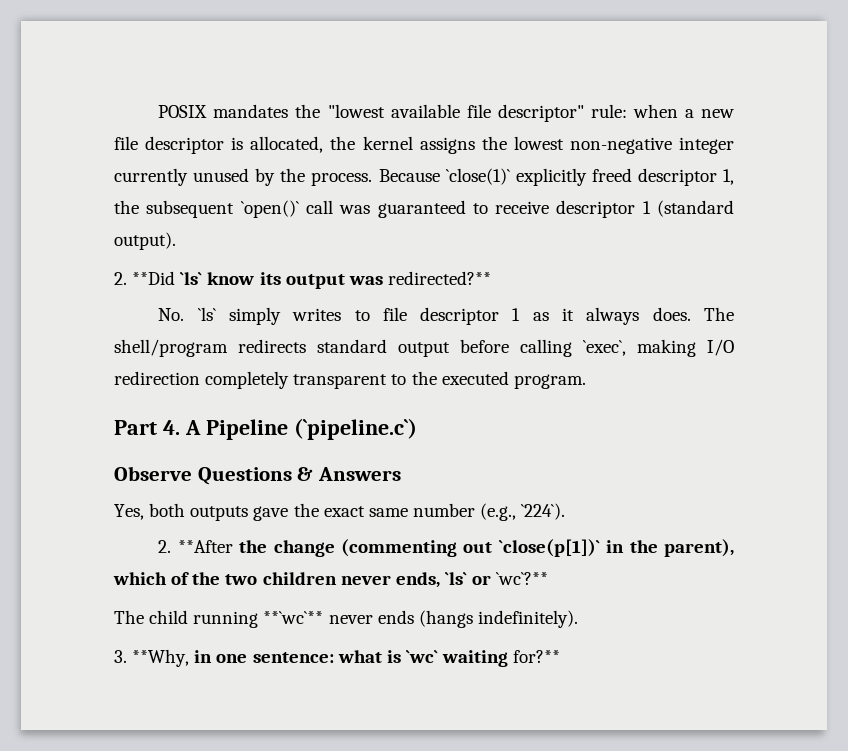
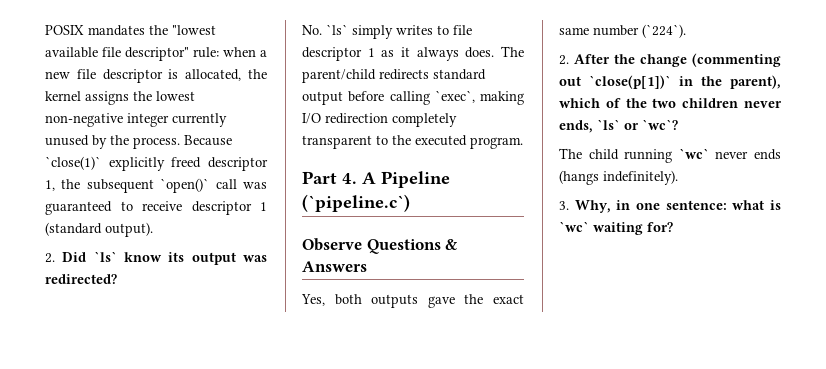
[132,271,176,285] **Did -> [62,252,87,262] Did
[387,271,491,285] redirected?** -> [45,274,117,284] redirected?
[114,339,228,357] shell/program -> [302,69,376,83] parent/child
[480,503,566,521] [158,540,233,553] (e.g., `224`). // 2. **After -> [642,24,686,38] [559,54,610,65] (`224`). // 2. After
[496,572,549,585] `wc`?** -> [642,119,678,130] `wc`?
[263,611,324,624] **`wc`** -> [678,148,709,159] `wc`
[132,649,190,667] **Why, -> [574,200,611,213] Why,
[513,650,561,663] for?** -> [647,222,673,232] for?

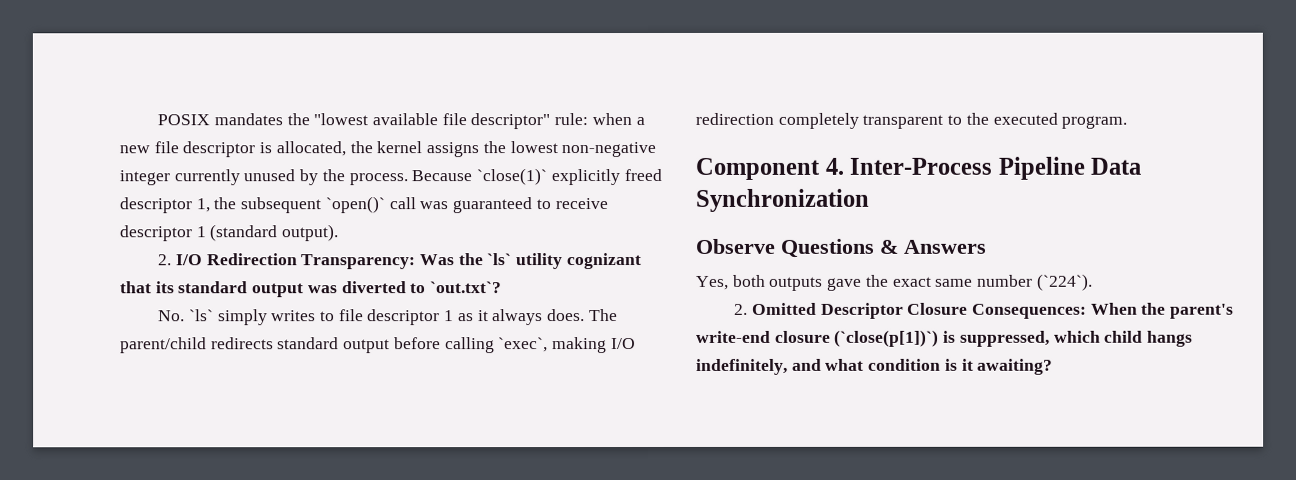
[62,251,267,265] [45,274,117,284] Did `ls` know its output was redirected? -> [175,253,642,270] [120,281,503,298] I/O Redirection Transparency: Was the `ls` utility cognizant that its standard output was diverted to `out.txt`?
[302,171,450,188] [302,194,410,212] Part 4. A Pipeline (`pipeline.c`) -> [695,156,1142,180] [695,188,869,212] Component 4. Inter-Process Pipeline Data Synchronization
[574,53,781,67] [559,75,781,89] [559,98,782,108] [559,119,678,133] [559,148,781,163] [559,170,678,185] [559,200,781,213] [559,221,673,235] After the change (commenting out `close(p[1])` in the parent), which of the two children never ends, `ls` or `wc`? // The child running `wc` never ends (hangs indefinitely). // 3. Why, in one sentence: what is `wc` waiting for? -> [751,302,1235,319] [696,329,1194,347] [696,358,1054,375] Omitted Descriptor Closure Consequences: When the parent's write-end closure (`close(p[1])`) is suppressed, which child hangs indefinitely, and what condition is it awaiting?

